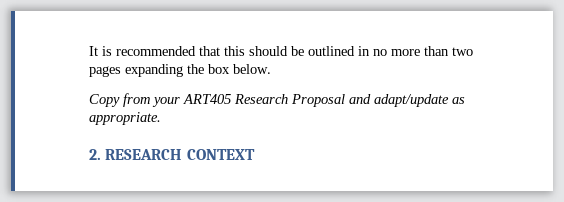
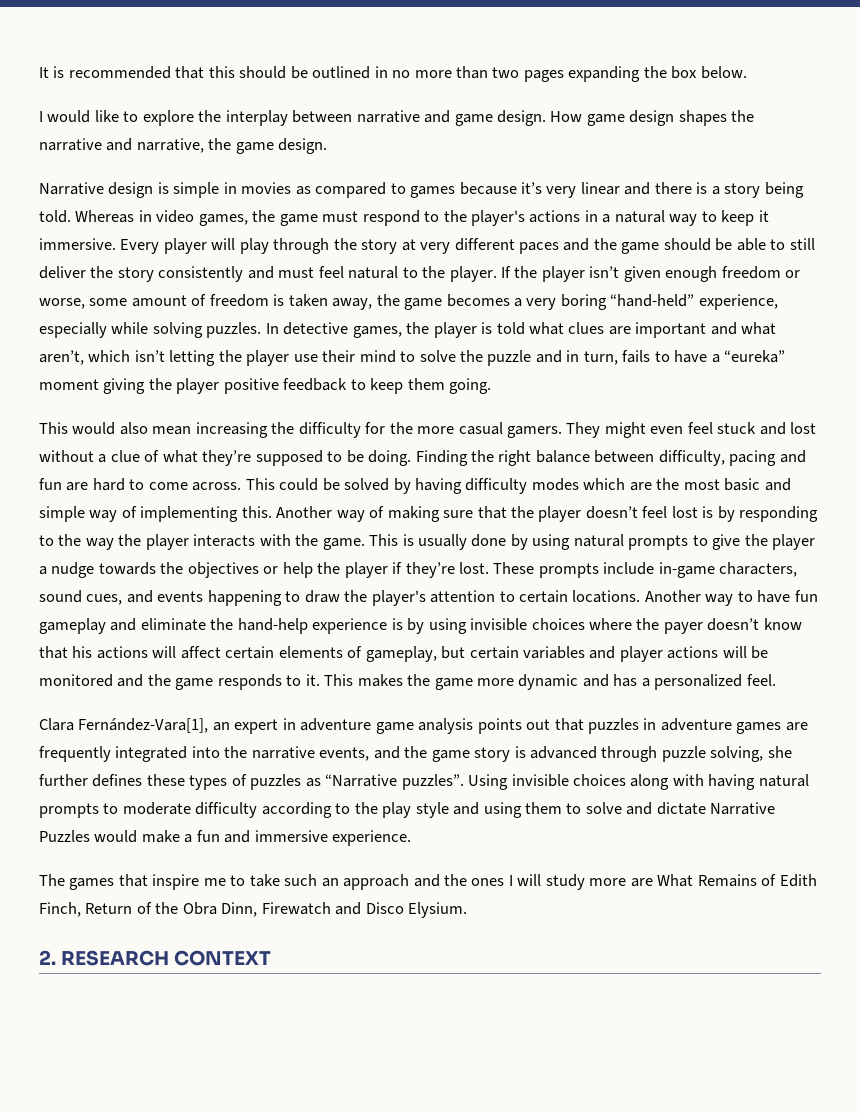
[89,93,465,107] [89,112,161,125] Copy from your ART405 Research Proposal and adapt/update as appropriate. -> [39,110,755,126] [39,138,328,154] [39,182,804,198] [39,210,769,226] [39,238,815,254] [39,266,801,282] [39,294,778,310] [39,322,777,338] [39,350,786,366] [39,378,492,394] [39,422,817,438] [39,450,806,466] [39,478,791,494] [39,506,819,522] [39,534,816,550] [39,562,798,578] [39,590,818,606] [39,618,802,634] [39,646,769,662] [39,674,776,690] [39,718,808,734] [39,746,792,762] [39,774,809,790] [39,802,776,818] [39,830,412,846] [39,874,817,890] [39,902,468,918] I would like to explore the interplay between narrative and game design. How game design shapes the narrative and narrative, the game design. // Narrative design is simple in movies as compared to games because it’s very linear and there is a story being told. Whereas in video games, the game must respond to the player's actions in a natural way to keep it immersive. Every player will play through the story at very different paces and the game should be able to still deliver the story consistently and must feel natural to the player. If the player isn’t given enough freedom or worse, some amount of freedom is taken away, the game becomes a very boring “hand-held” experience, especially while solving puzzles. In detective games, the player is told what clues are important and what aren’t, which isn’t letting the player use their mind to solve the puzzle and in turn, fails to have a “eureka” moment giving the player positive feedback to keep them going. // This would also mean increasing the difficulty for the more casual gamers. They might even feel stuck and lost without a clue of what they’re supposed to be doing. Finding the right balance between difficulty, pacing and fun are hard to come across. This could be solved by having difficulty modes which are the most basic and simple way of implementing this. Another way of making sure that the player doesn’t feel lost is by responding to the way the player interacts with the game. This is usually done by using natural prompts to give the player a nudge towards the objectives or help the player if they’re lost. These prompts include in-game characters, sound cues, and events happening to draw the player's attention to certain locations. Another way to have fun gameplay and eliminate the hand-help experience is by using invisible choices where the payer doesn’t know that his actions will affect certain elements of gameplay, but certain variables and player actions will be monitored and the game responds to it. This makes the game more dynamic and has a personalized feel. // Clara Fernández-Vara[1], an expert in adventure game analysis points out that puzzles in adventure games are frequently integrated into the narrative events, and the game story is advanced through puzzle solving, she further defines these types of puzzles as “Narrative puzzles”. Using invisible choices along with having natural prompts to moderate difficulty according to the play style and using them to solve and dictate Narrative Puzzles would make a fun and immersive experience. // The games that inspire me to take such an approach and the ones I will study more are What Remains of Edith Finch, Return of the Obra Dinn, Firewatch and Disco Elysium.

